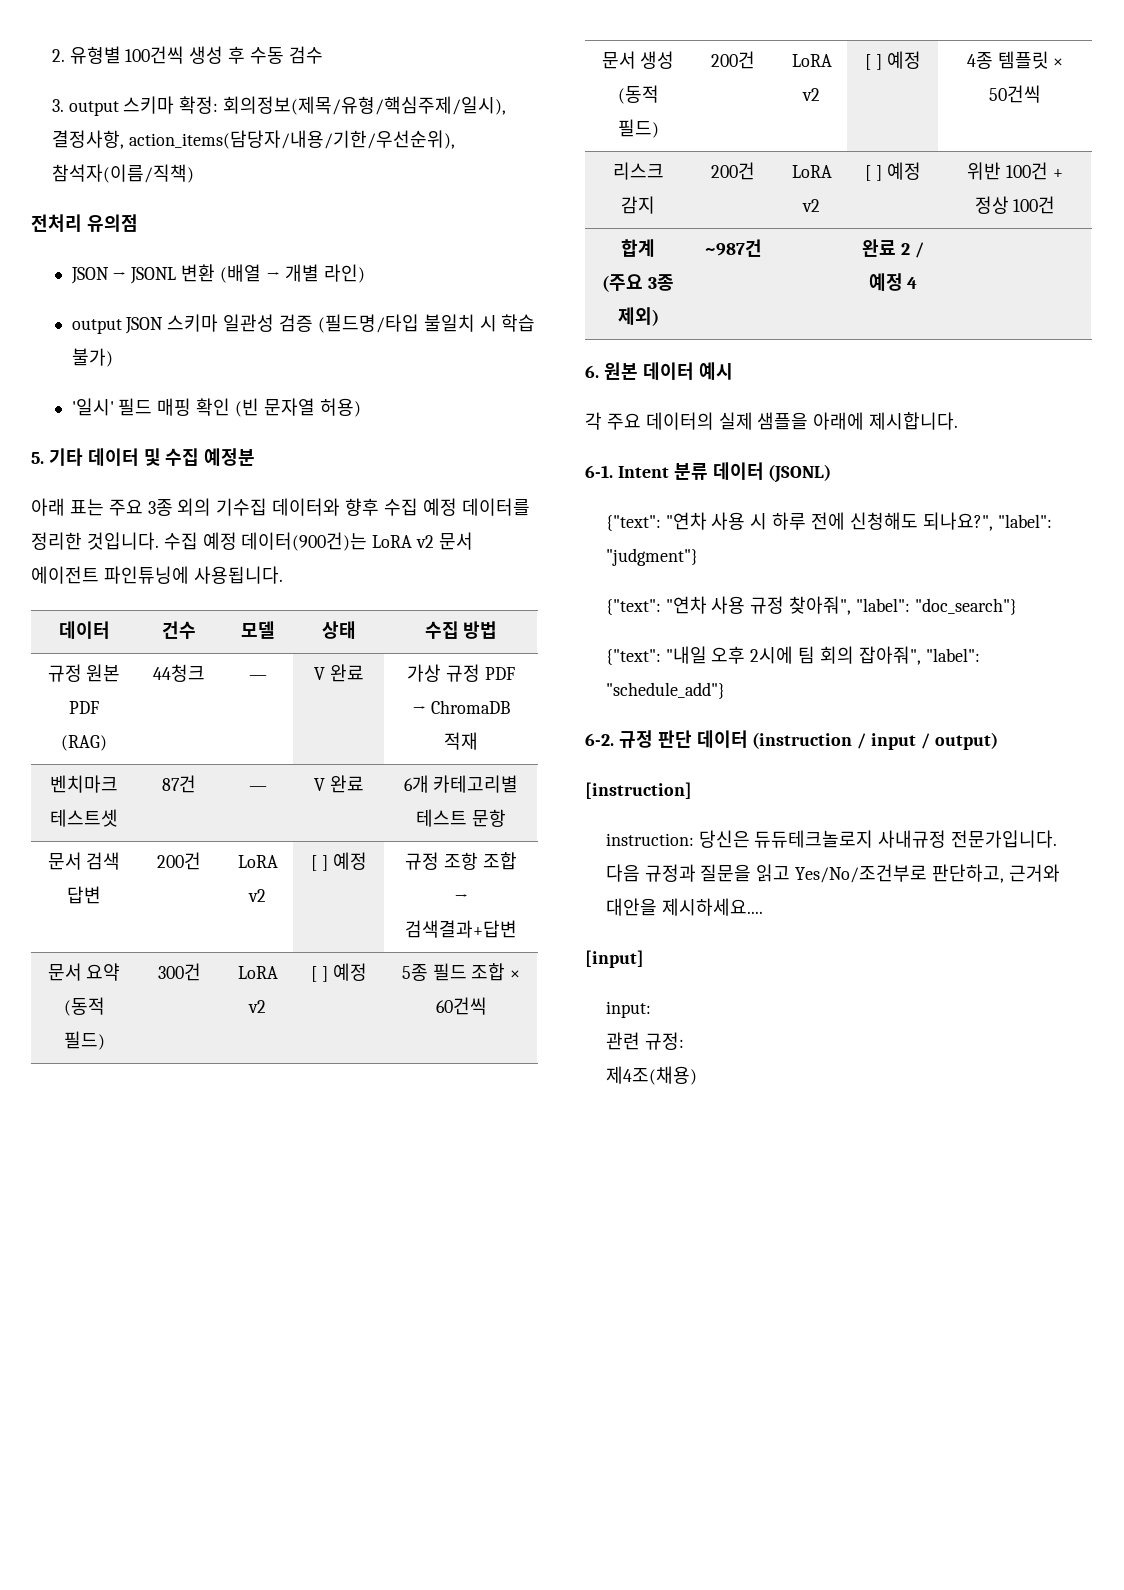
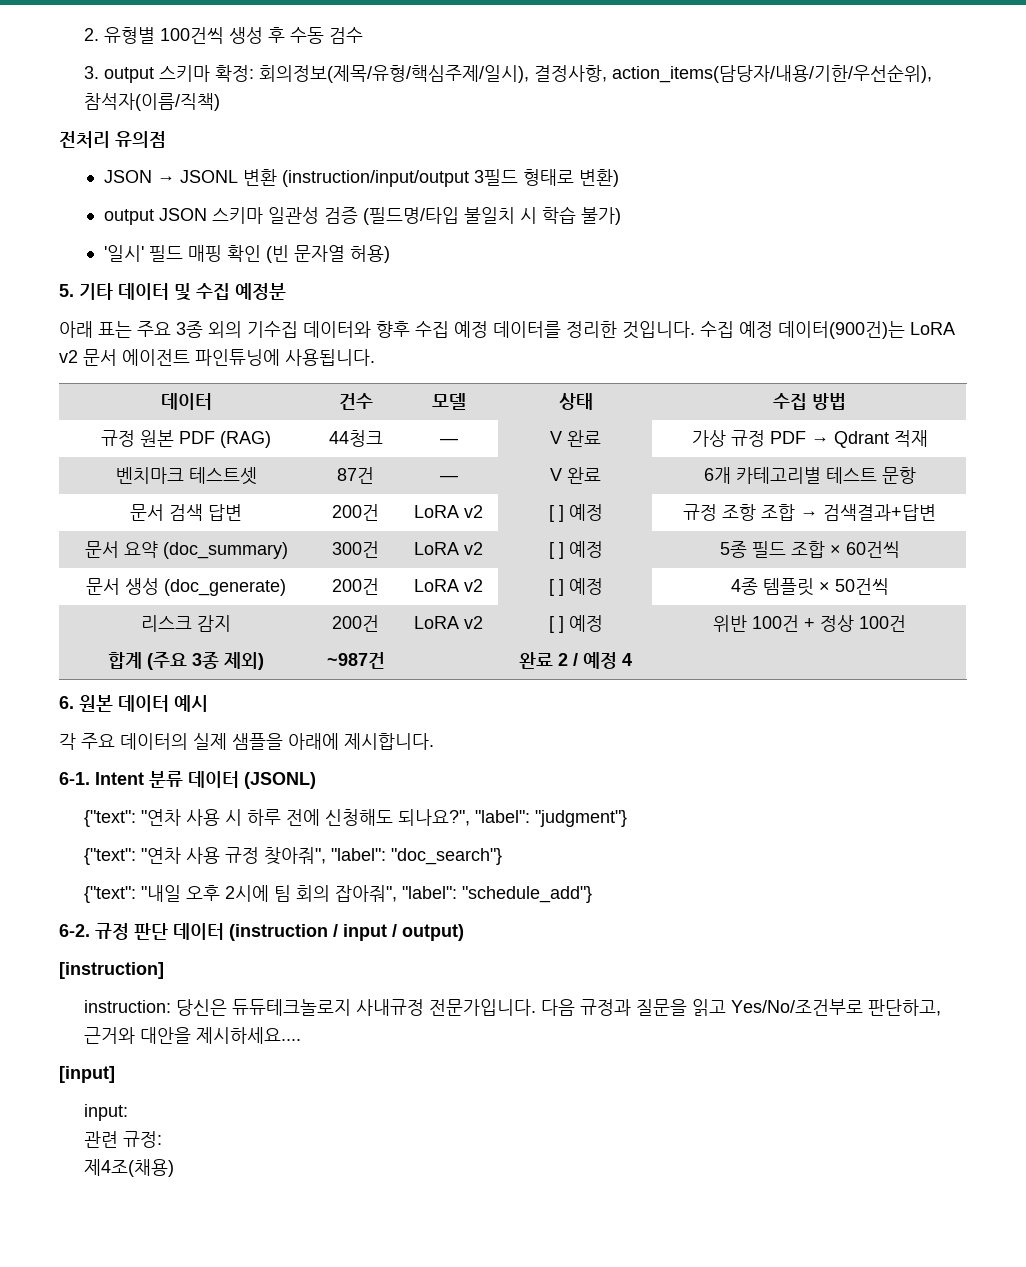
[220,264,365,283] (배열 → 개별 라인) -> [281,169,619,187] (instruction/input/output 3필드 형태로 변환)
[430,700,510,714] ChromaDB -> [833,431,889,448] Qdrant
[63,997,105,1016] [63,1031,105,1050] (동적 필드) -> [162,542,288,559] (doc_summary)
[617,85,659,104] [617,119,659,138] (동적 필드) -> [164,579,286,596] (doc_generate)

